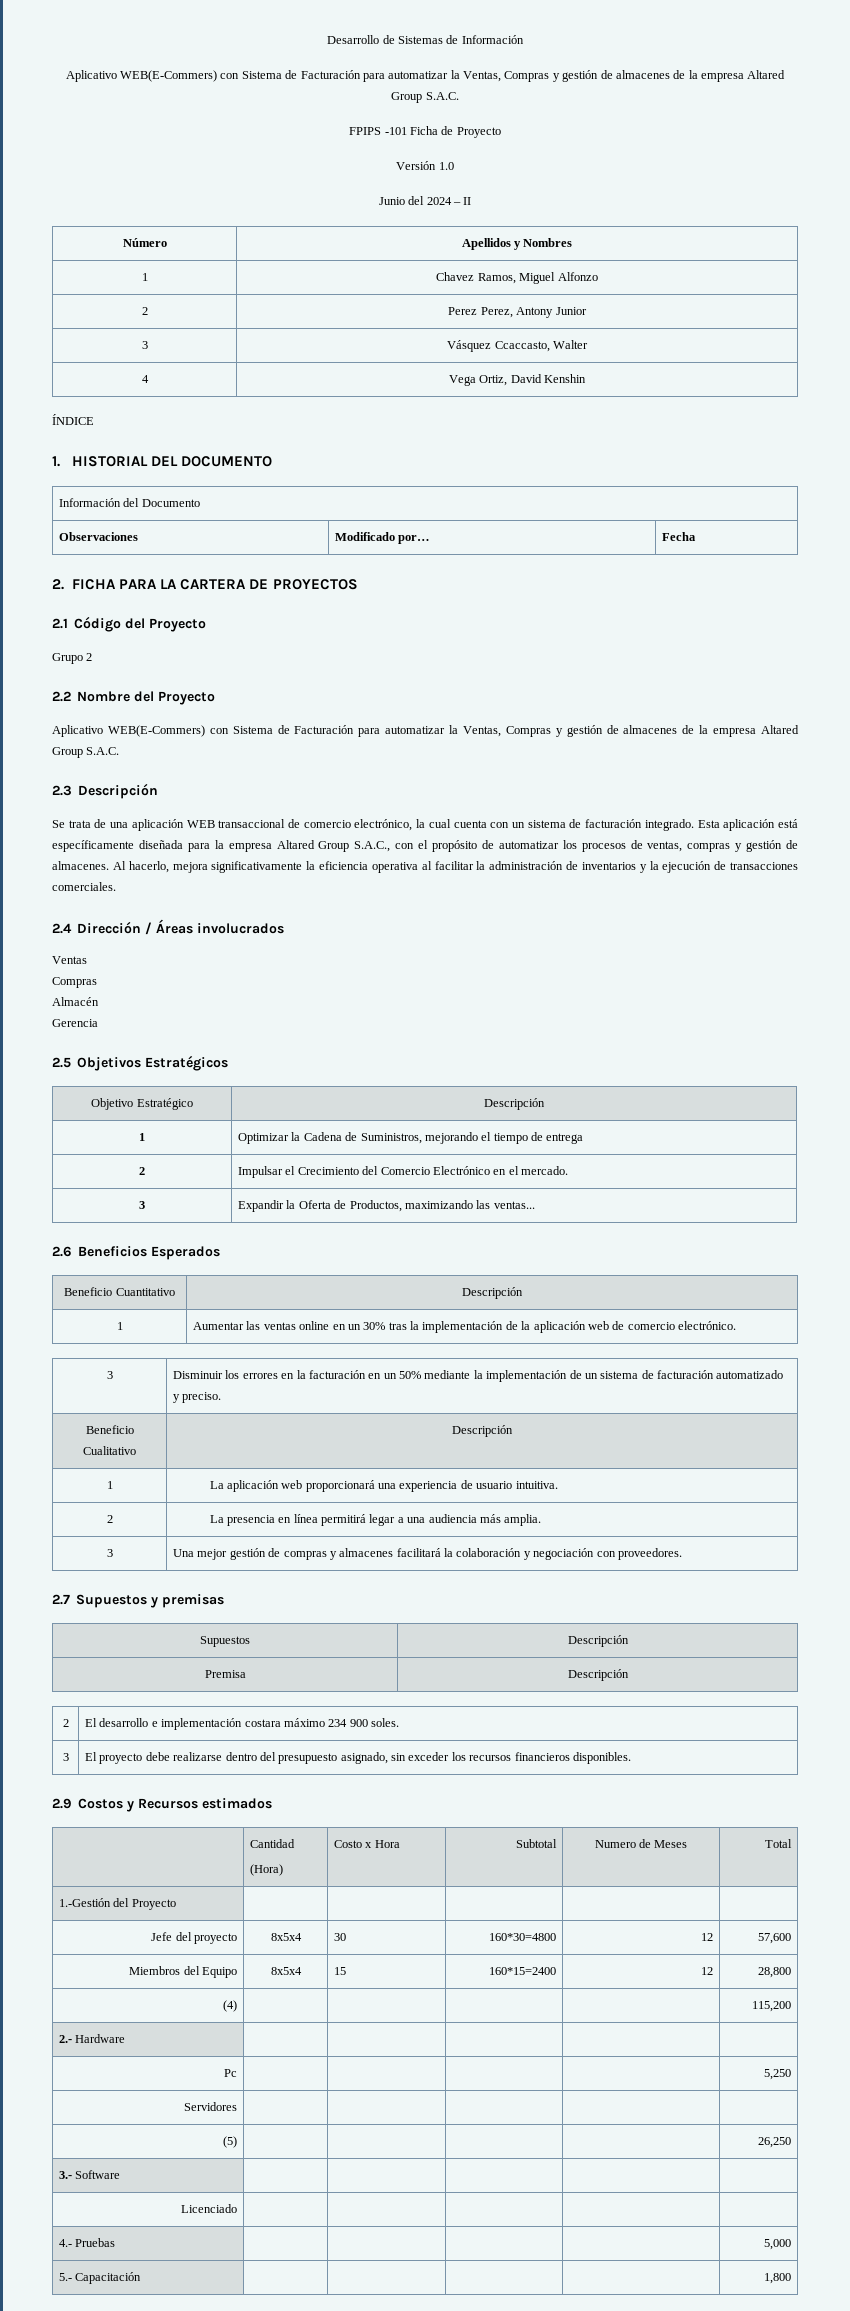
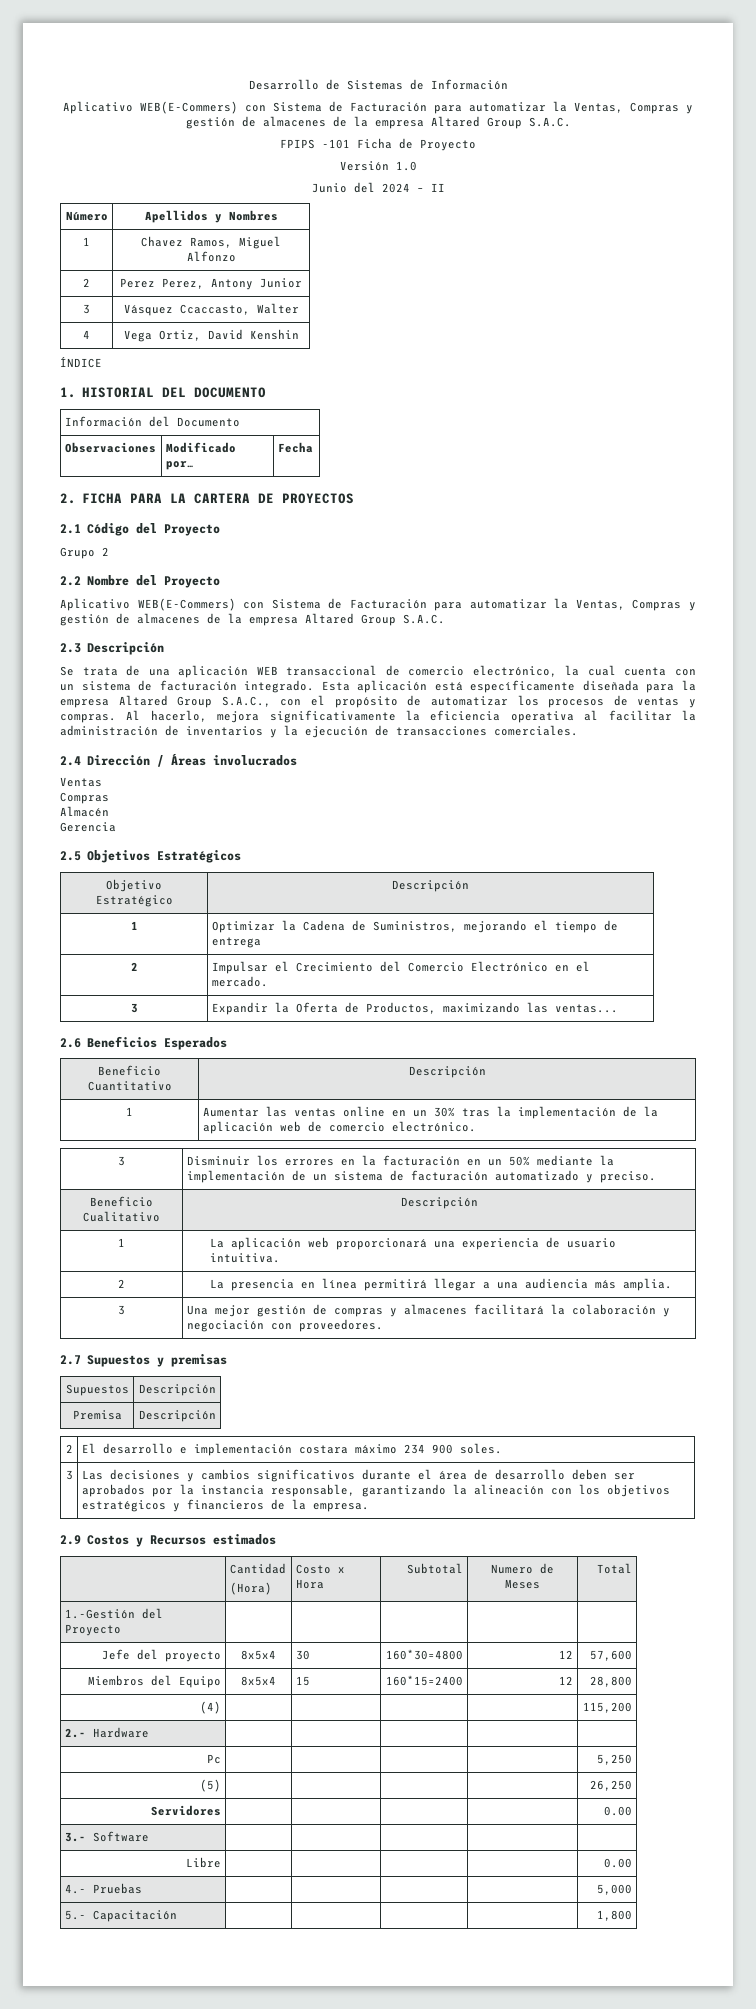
[647,840,798,852] [52,861,109,870] ventas, compras y gestión de almacenes. -> [637,697,697,708] [60,714,116,723] ventas y compras.
[369,1514,396,1526] legar -> [433,1278,476,1291] llegar
[85,1752,631,1764] El proyecto debe realizarse dentro del presupuesto asignado, sin exceder los recursos financieros disponibles. -> [81,1469,635,1482] [81,1484,670,1497] [81,1499,369,1512] Las decisiones y cambios significativos durante el área de desarrollo deben ser aprobados por la instancia responsable, garantizando la alineación con los objetivos estratégicos y financieros de la empresa.
[183,2102,237,2111] // Servidores | | | | | -> (633, 1759) none
(791, 2142) none -> [151,1805,222,1816] [604,1806,633,1816] // Servidores | | | | | 0.00
[180,2204,237,2213] Licenciado | | | | | -> [186,1857,222,1868] [604,1858,633,1868] Libre | | | | | 0.00

